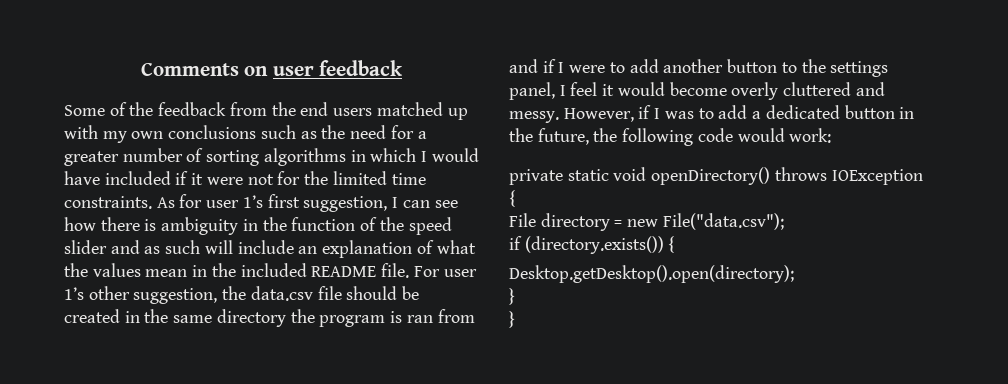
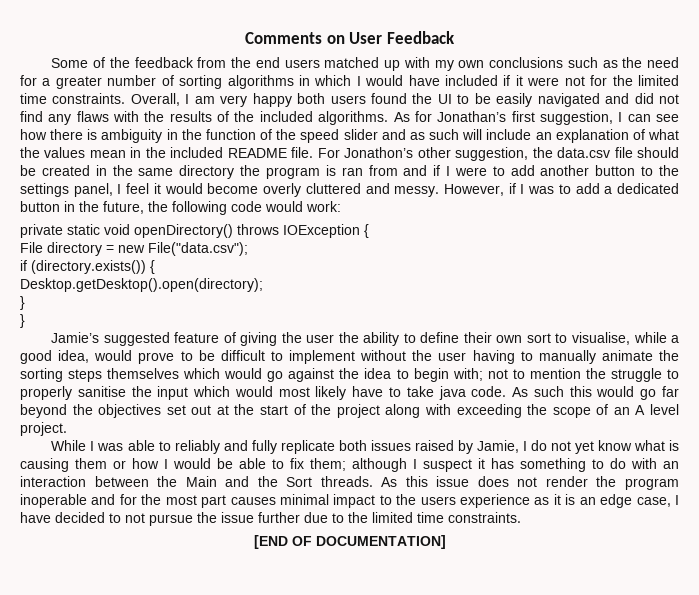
[272,60,404,76] user feedback -> [349,31,455,44] User Feedback
[156,194,263,208] As for user 1’s -> [130,93,680,107] [20,111,507,125] Overall, I am very happy both users found the UI to be easily navigated and did not find any flaws with the results of the included algorithms. As for Jonathan’s
[443,269,477,277] [64,287,84,300] user 1’s -> [344,147,414,158] Jonathon’s
(515, 319) none -> [51,332,680,346] [20,350,679,364] [20,368,679,382] [20,386,680,400] [20,404,679,418] [20,422,67,436] [51,440,679,454] [20,458,679,472] [20,476,679,490] [20,494,680,508] [20,512,521,526] [253,535,446,549] // Jamie’s suggested feature of giving the user the ability to define their own sort to visualise, while a good idea, would prove to be difficult to implement without the user having to manually animate the sorting steps themselves which would go against the idea to begin with; not to mention the struggle to properly sanitise the input which would most likely have to take java code. As such this would go far beyond the objectives set out at the start of the project along with exceeding the scope of an A level project. // While I was able to reliably and fully replicate both issues raised by Jamie, I do not yet know what is causing them or how I would be able to fix them; although I suspect it has something to do with an interaction between the Main and the Sort threads. As this issue does not render the program inoperable and for the most part causes minimal impact to the users experience as it is an edge case, I have decided to not pursue the issue further due to the limited time constraints. // [END OF DOCUMENTATION]

